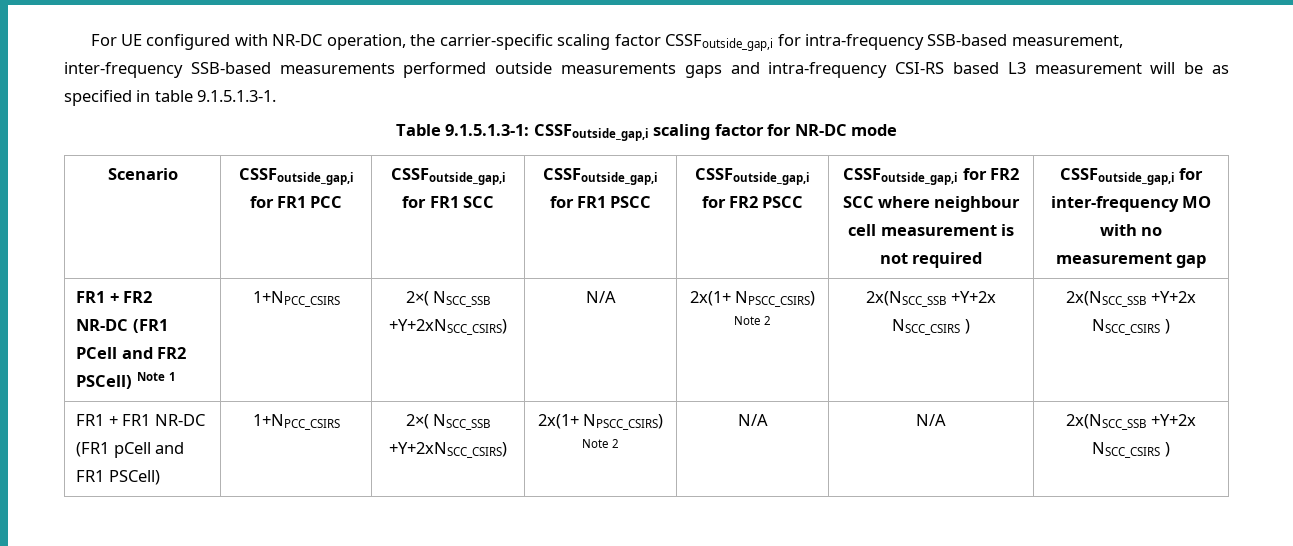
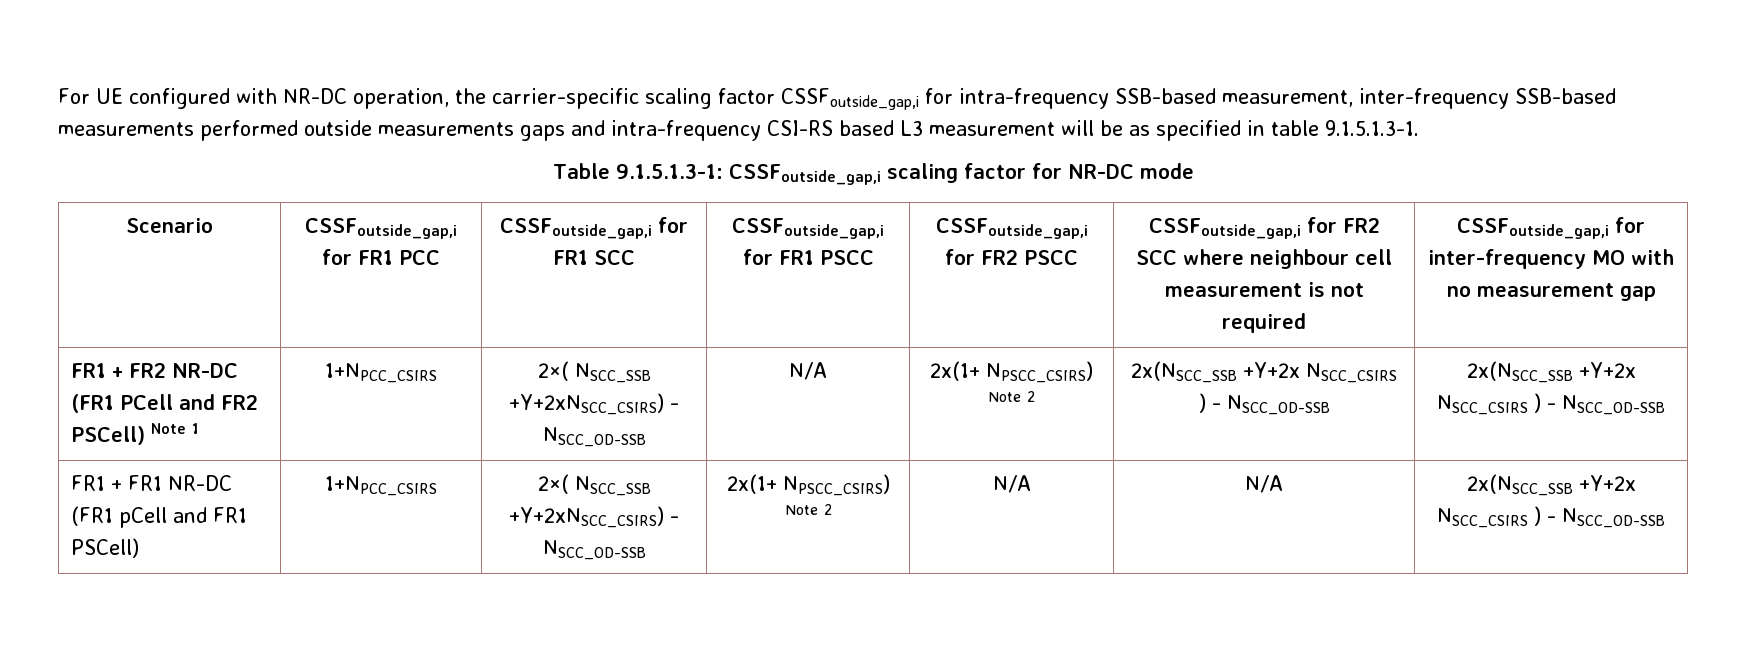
(507, 327) none -> [670,403,679,410] [542,427,646,447] - NSCC_OD-SSB
[1066,291,1196,307] [1092,319,1170,335] | 2x(NSCC_SSB +Y+2x NSCC_CSIRS ) -> [1211,395,1330,415] [1466,361,1636,383] [1437,393,1665,415] - NSCC_OD-SSB | 2x(NSCC_SSB +Y+2x NSCC_CSIRS ) - NSCC_OD-SSB
(507, 450) none -> [670,516,679,523] [542,540,646,560] - NSCC_OD-SSB
(1170, 449) none -> [1547,508,1665,528] - NSCC_OD-SSB

